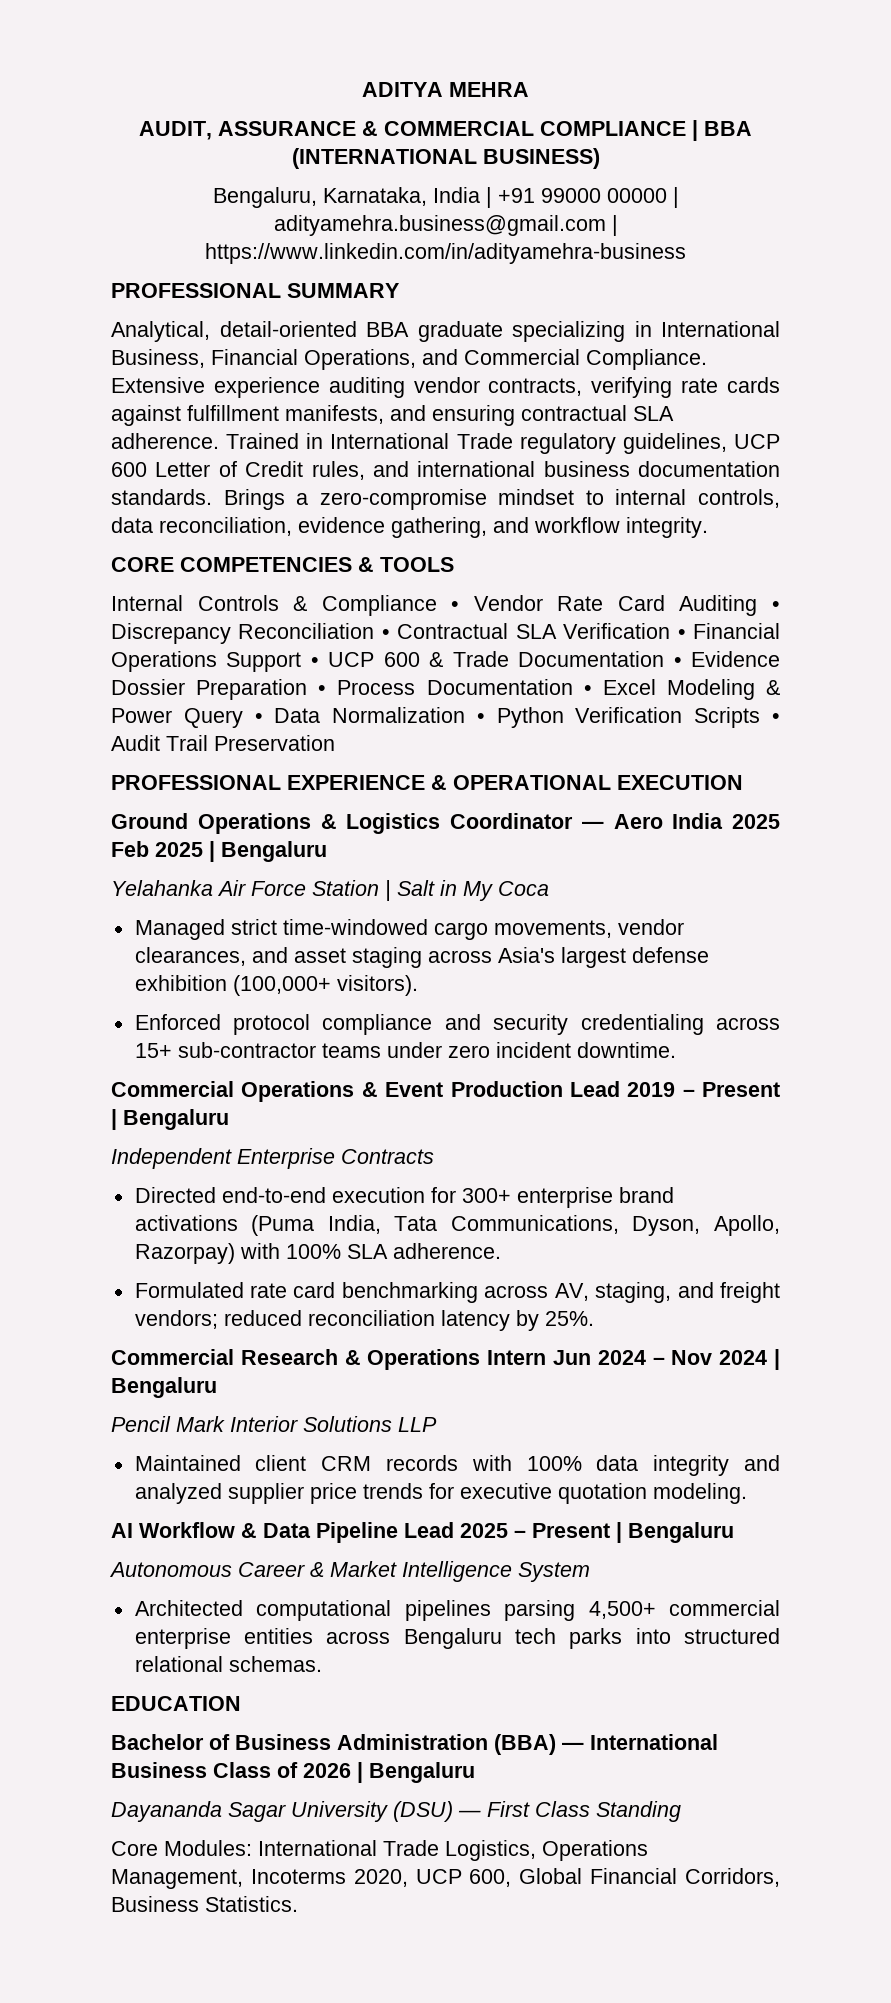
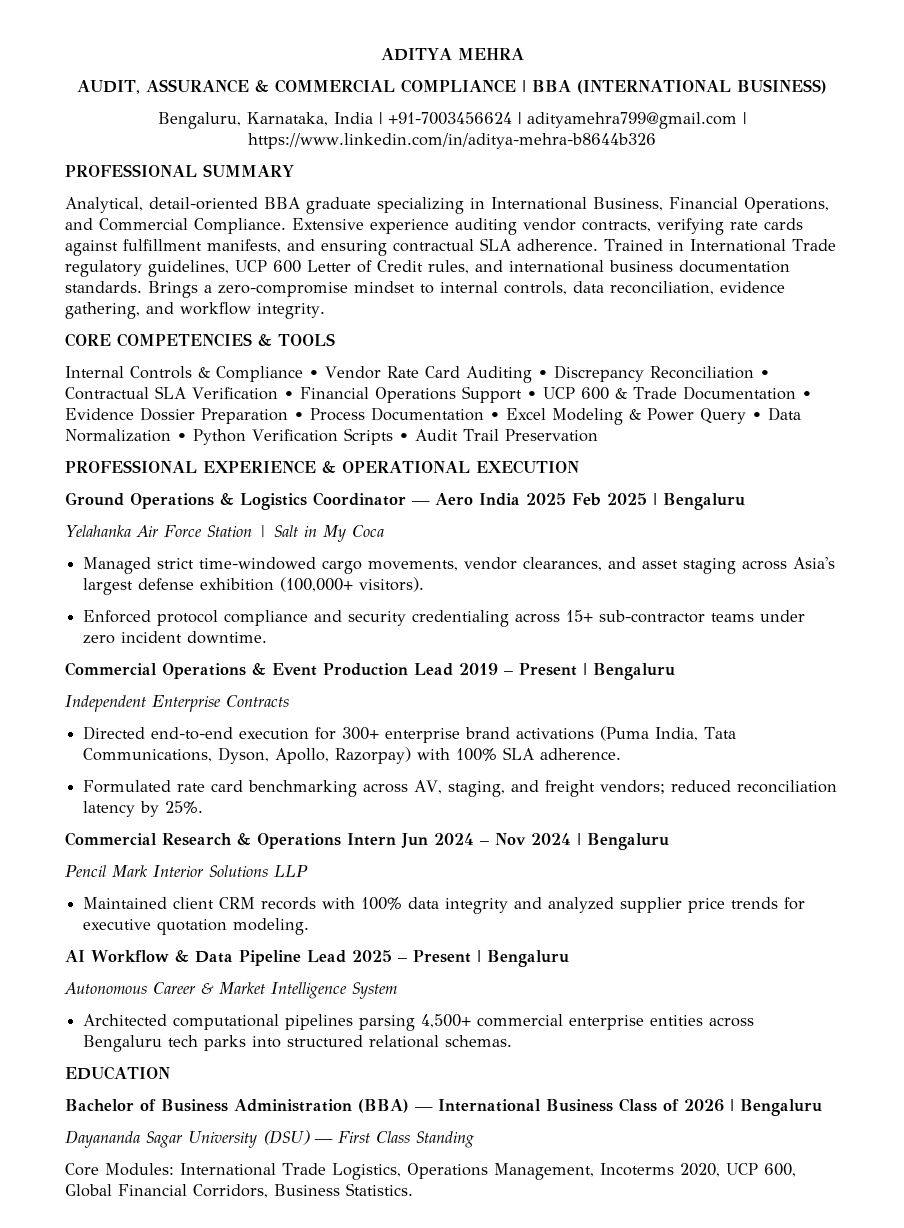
[497,187,679,208] [273,215,618,236] [205,243,686,264] +91 99000 00000 | adityamehra.business@gmail.com | https://www.linkedin.com/in/adityamehra-business -> [388,112,746,129] [248,133,657,149] +91-7003456624 | adityamehra799@gmail.com | https://www.linkedin.com/in/aditya-mehra-b8644b326

